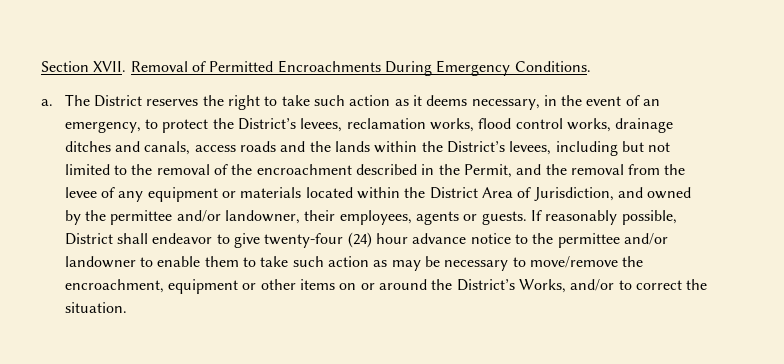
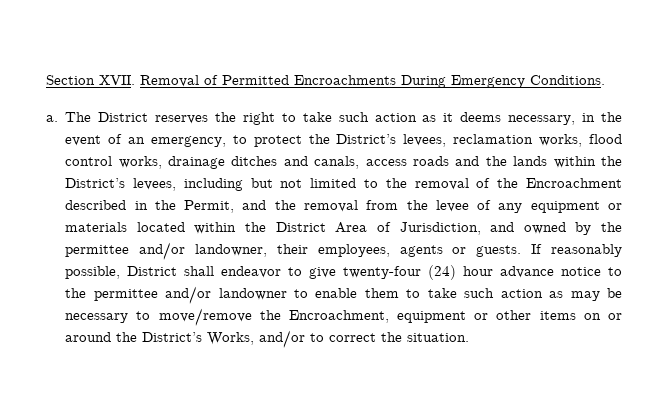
[256,164,352,175] encroachment -> [526,178,622,188] Encroachment
[64,279,164,293] encroachment, -> [288,310,389,323] Encroachment,

